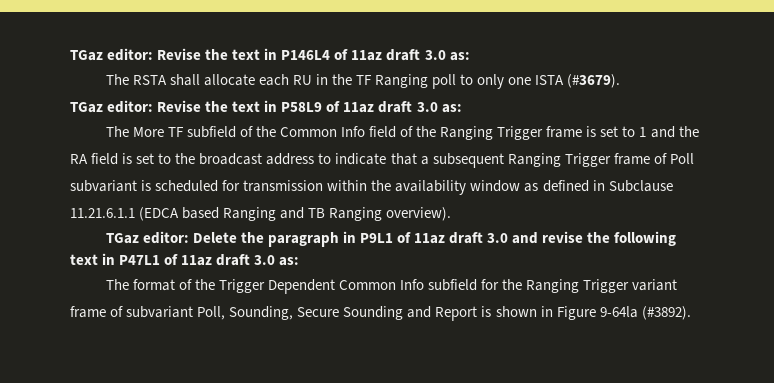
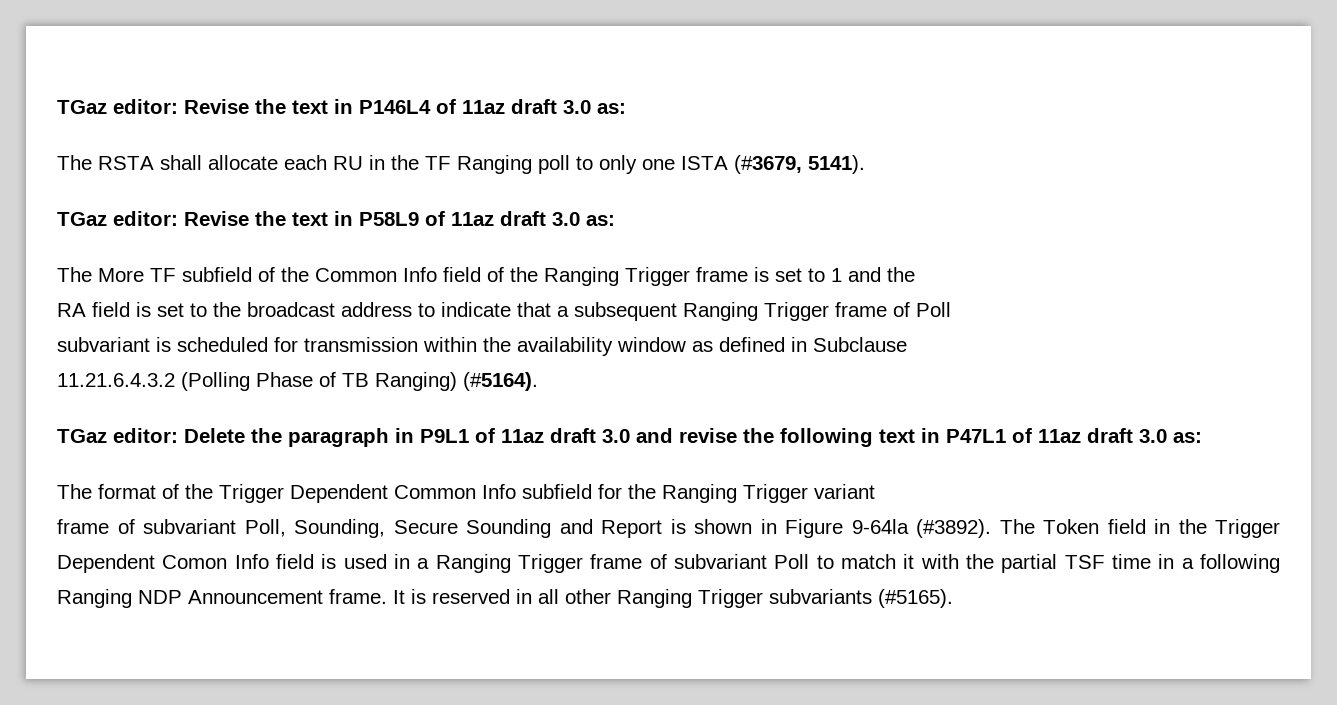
[567,74,621,88] (#3679). -> [734,155,865,174] (#3679, 5141).
[70,207,452,221] 11.21.6.1.1 (EDCA based Ranging and TB Ranging overview). -> [57,372,538,391] 11.21.6.4.3.2 (Polling Phase of TB Ranging) (#5164).
(691, 313) none -> [999,519,1280,538] [57,554,1280,573] [57,589,953,608] The Token field in the Trigger Dependent Comon Info field is used in a Ranging Trigger frame of subvariant Poll to match it with the partial TSF time in a following Ranging NDP Announcement frame. It is reserved in all other Ranging Trigger subvariants (#5165).

